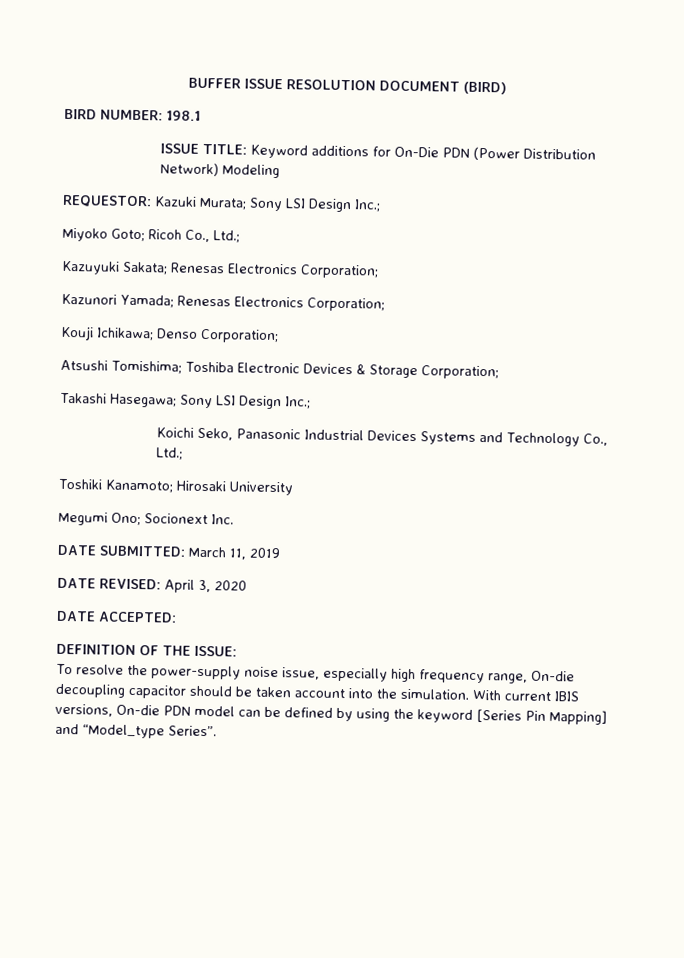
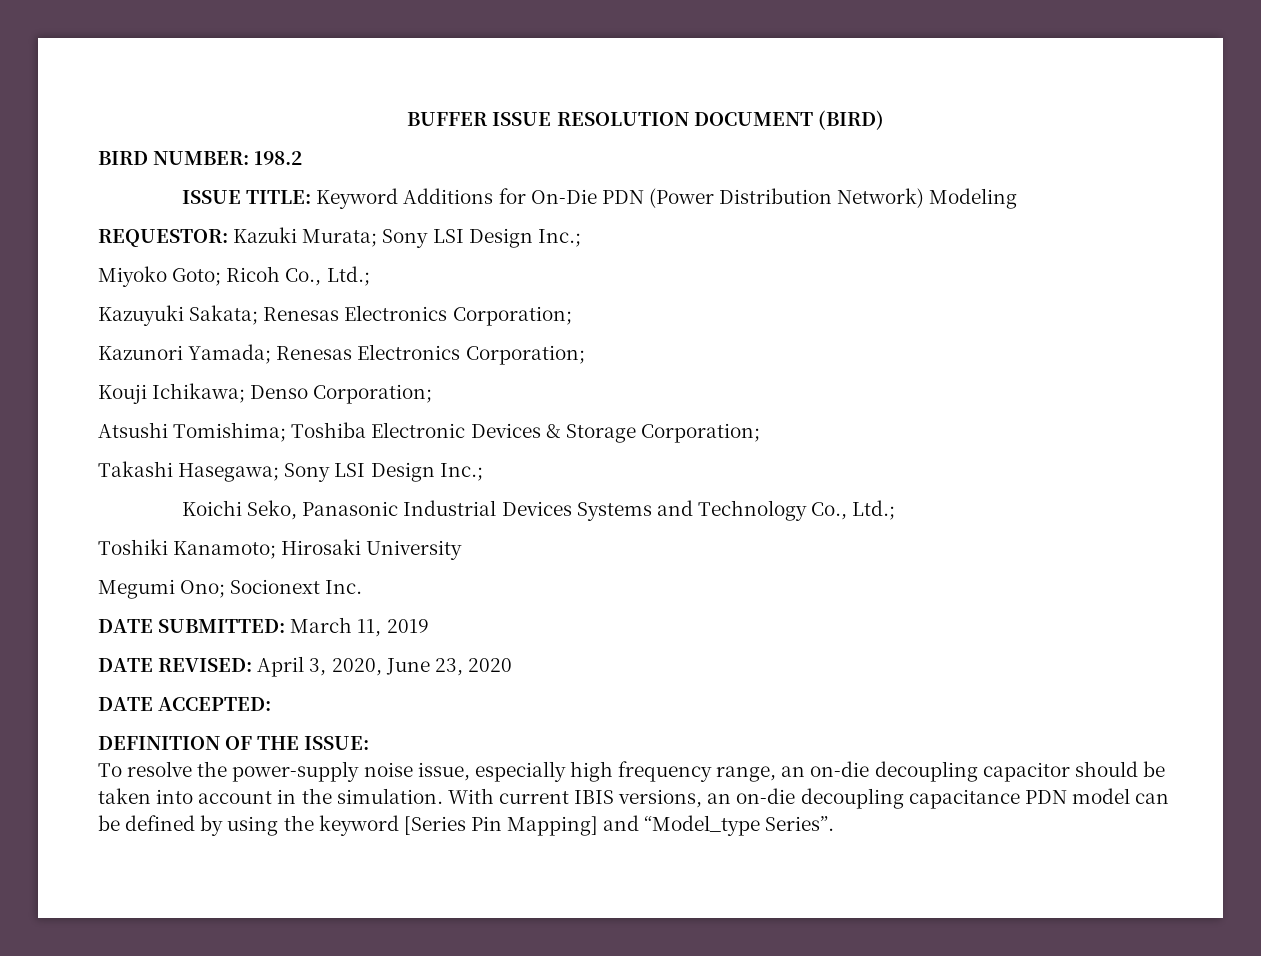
[166,110,201,121] 198.1 -> [254,151,303,165] 198.2
[310,145,369,157] additions -> [403,188,494,204] Additions
(211, 586) none -> [331,658,463,676] 2020, June 23,
[530,670,575,682] On-die -> [781,761,870,777] an on-die
[294,688,373,699] account into -> [156,789,297,804] into account in
[116,704,160,716] On-die -> [707,788,1020,809] an on-die decoupling capacitance

